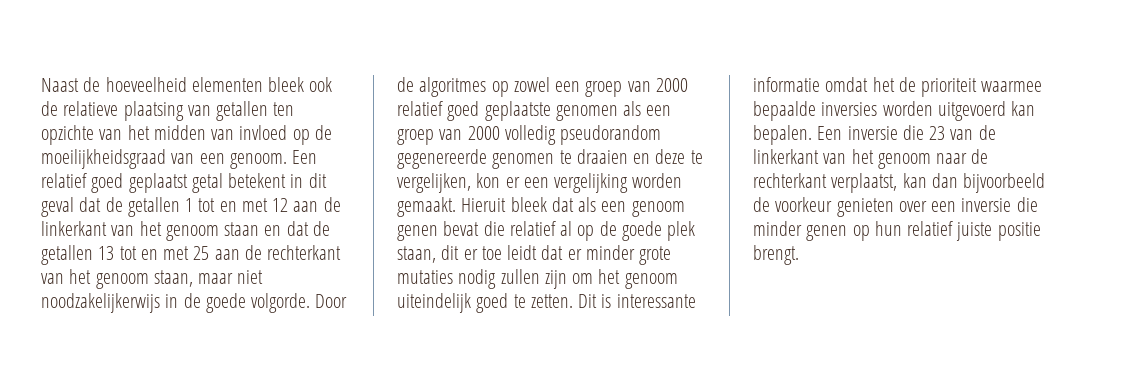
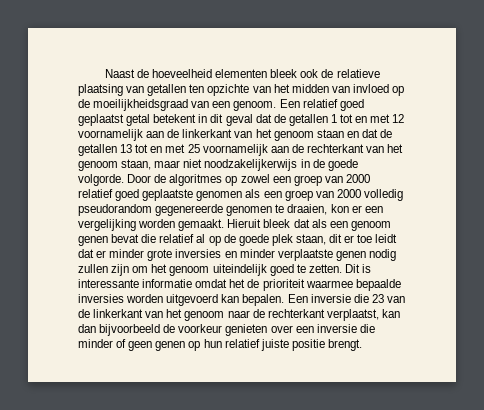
(289, 205) none -> [78,129,143,141] voornamelijk
(210, 253) none -> [202,144,268,156] voornamelijk
[576,149,703,164] [397,173,471,193] draaien en deze te vergelijken, -> [287,204,328,215] draaien,
[397,270,453,284] mutaties -> [175,249,366,261] inversies en minder verplaatste genen
(802, 228) none -> [116,339,153,351] of geen

